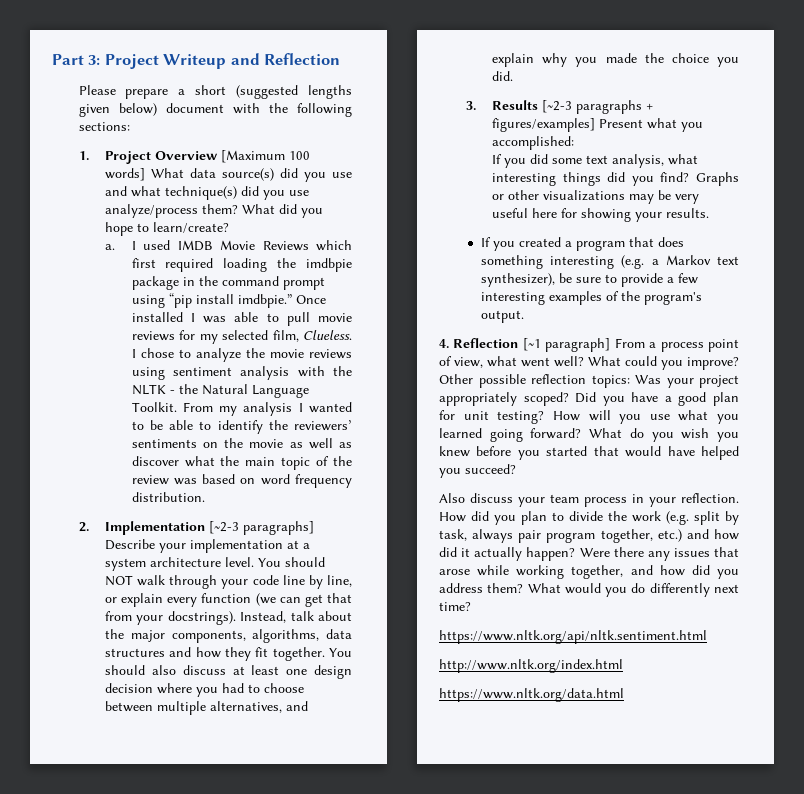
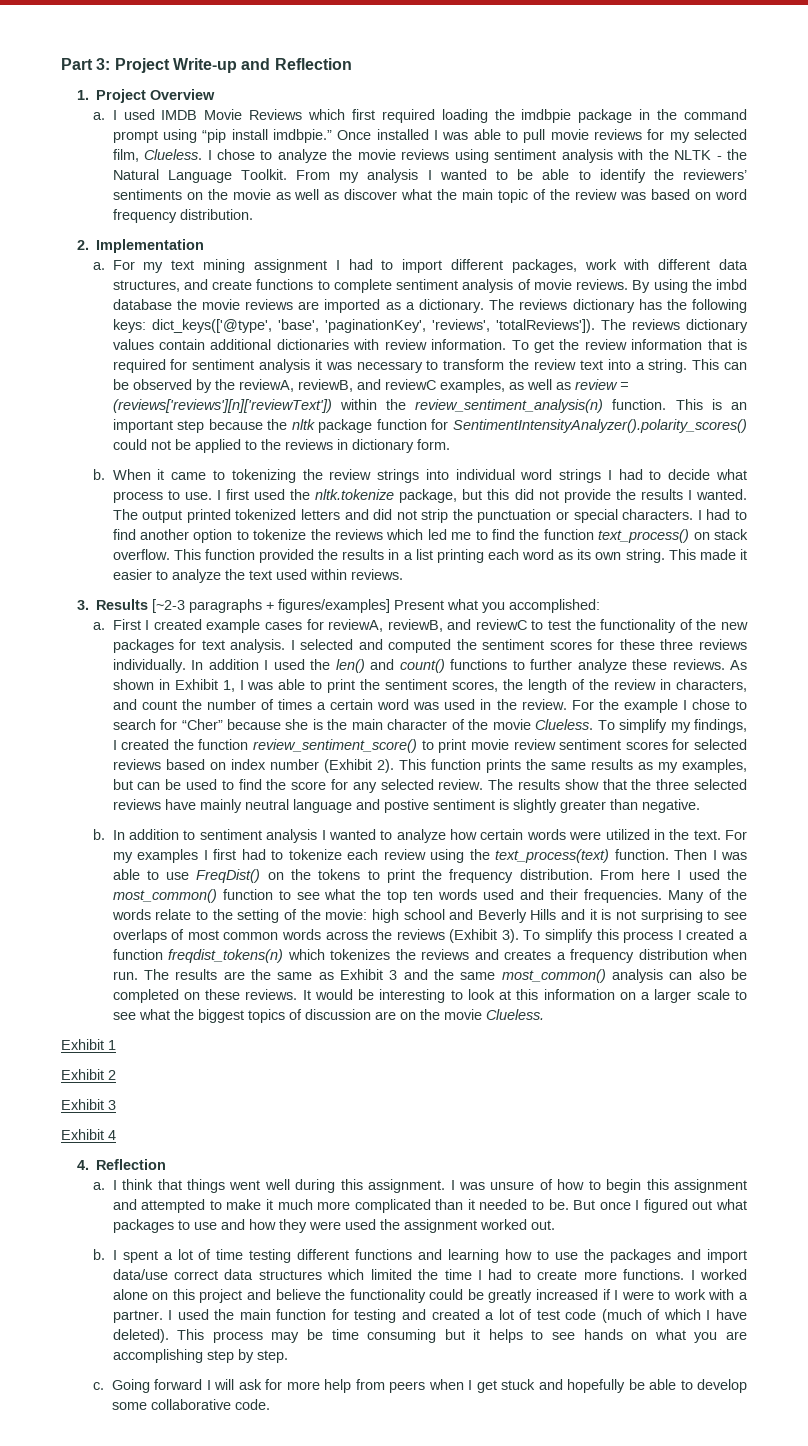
[163,54,227,69] Writeup -> [172,58,237,73] Write-up
[78,85,352,99] [78,103,352,117] [78,122,130,131] [78,150,311,164] [105,168,353,182] [105,186,310,200] [105,204,324,218] [105,222,230,236] Please prepare a short (suggested lengths given below) document with the following sections: // 1. Project Overview [Maximum 100 words] What data source(s) did you use and what technique(s) did you use analyze/process them? What did you hope to learn/create? -> [77,89,216,103] 1. Project Overview
[209,521,315,535] [105,539,311,553] [105,557,326,571] [105,575,352,589] [105,593,352,607] [105,611,352,625] [105,629,352,643] [105,647,352,661] [105,665,352,679] [105,683,305,697] [105,701,309,715] [492,53,739,67] [492,71,514,81] [~2-3 paragraphs] Describe your implementation at a system architecture level. You should NOT walk through your code line by line, or explain every function (we can get that from your docstrings). Instead, talk about the major components, algorithms, data structures and how they fit together. You should also discuss at least one design decision where you had to choose between multiple alternatives, and explain why you made the choice you did. -> [93,259,748,273] [112,279,747,293] [112,299,747,313] [112,319,748,333] [112,339,748,353] [112,359,747,373] [112,379,628,393] [112,399,747,413] [112,419,747,433] [112,439,450,453] [93,469,747,483] [112,489,747,503] [112,509,747,523] [112,529,748,543] [112,549,747,563] [112,569,403,583] // a. For my text mining assignment I had to import different packages, work with different data structures, and create functions to complete sentiment analysis of movie reviews. By using the imbd database the movie reviews are imported as a dictionary. The reviews dictionary has the following keys: dict_keys(['@type', 'base', 'paginationKey', 'reviews', 'totalReviews']). The reviews dictionary values contain additional dictionaries with review information. To get the review information that is required for sentiment analysis it was necessary to transform the review text into a string. This can be observed by the reviewA, reviewB, and reviewC examples, as well as review = (reviews['reviews'][n]['reviewText']) within the review_sentiment_analysis(n) function. This is an important step because the nltk package function for SentimentIntensityAnalyzer().polarity_scores() could not be applied to the reviews in dictionary form. // b. When it came to tokenizing the review strings into individual word strings I had to decide what process to use. I first used the nltk.tokenize package, but this did not provide the results I wanted. The output printed tokenized letters and did not strip the punctuation or special characters. I had to find another option to tokenize the reviews which led me to find the function text_process() on stack overflow. This function provided the results in a list printing each word as its own string. This made it easier to analyze the text used within reviews.
[492,154,699,168] [492,172,739,186] [492,190,700,204] [492,208,710,222] [480,237,684,251] [480,255,739,269] [480,273,698,287] [480,291,702,305] [480,310,524,323] [439,338,739,352] [439,356,739,370] [439,374,739,388] [439,392,739,406] [439,410,739,424] [439,428,739,442] [439,446,739,460] [439,464,516,478] [439,493,739,507] [439,511,739,525] [439,529,739,543] [439,547,739,561] [439,565,739,579] [439,583,739,597] [439,602,471,611] [439,630,707,644] [439,659,623,673] [439,688,624,702] If you did some text analysis, what interesting things did you find? Graphs or other visualizations may be very useful here for showing your results. // If you created a program that does something interesting (e.g. a Markov text synthesizer), be sure to provide a few interesting examples of the program's output. // 4. Reflection [~1 paragraph] From a process point of view, what went well? What could you improve? Other possible reflection topics: Was your project appropriately scoped? Did you have a good plan for unit testing? How will you use what you learned going forward? What do you wish you knew before you started that would have helped you succeed? // Also discuss your team process in your reflection. How did you plan to divide the work (e.g. split by task, always pair program together, etc.) and how did it actually happen? Were there any issues that arose while working together, and how did you address them? What would you do differently next time? // https://www.nltk.org/api/nltk.sentiment.html // http://www.nltk.org/index.html // https://www.nltk.org/data.html -> [93,619,748,633] [112,639,747,653] [112,659,747,673] [112,679,748,693] [112,699,747,713] [112,719,747,733] [112,739,747,753] [112,759,748,773] [112,779,748,793] [112,799,700,813] [93,829,747,843] [112,849,747,863] [112,869,747,883] [112,889,747,903] [111,909,748,923] [112,929,748,943] [112,949,747,963] [112,969,747,983] [112,989,747,1003] [112,1009,544,1023] [61,1039,116,1050] [61,1069,116,1080] [61,1099,116,1110] [61,1129,116,1140] [77,1159,167,1170] [93,1179,748,1193] [112,1199,747,1213] [112,1219,555,1233] [93,1249,747,1263] [112,1269,747,1280] [112,1289,748,1303] [112,1309,747,1323] [112,1329,747,1343] [112,1349,288,1363] [93,1379,747,1393] [111,1399,270,1410] a. First I created example cases for reviewA, reviewB, and reviewC to test the functionality of the new packages for text analysis. I selected and computed the sentiment scores for these three reviews individually. In addition I used the len() and count() functions to further analyze these reviews. As shown in Exhibit 1, I was able to print the sentiment scores, the length of the review in characters, and count the number of times a certain word was used in the review. For the example I chose to search for “Cher” because she is the main character of the movie Clueless. To simplify my findings, I created the function review_sentiment_score() to print movie review sentiment scores for selected reviews based on index number (Exhibit 2). This function prints the same results as my examples, but can be used to find the score for any selected review. The results show that the three selected reviews have mainly neutral language and postive sentiment is slightly greater than negative. // b. In addition to sentiment analysis I wanted to analyze how certain words were utilized in the text. For my examples I first had to tokenize each review using the text_process(text) function. Then I was able to use FreqDist() on the tokens to print the frequency distribution. From here I used the most_common() function to see what the top ten words used and their frequencies. Many of the words relate to the setting of the movie: high school and Beverly Hills and it is not surprising to see overlaps of most common words across the reviews (Exhibit 3). To simplify this process I created a function freqdist_tokens(n) which tokenizes the reviews and creates a frequency distribution when run. The results are the same as Exhibit 3 and the same most_common() analysis can also be completed on these reviews. It would be interesting to look at this information on a larger scale to see what the biggest topics of discussion are on the movie Clueless. // Exhibit 1 // Exhibit 2 // Exhibit 3 // Exhibit 4 // 4. Reflection // a. I think that things went well during this assignment. I was unsure of how to begin this assignment and attempted to make it much more complicated than it needed to be. But once I figured out what packages to use and how they were used the assignment worked out. // b. I spent a lot of time testing different functions and learning how to use the packages and import data/use correct data structures which limited the time I had to create more functions. I worked alone on this project and believe the functionality could be greatly increased if I were to work with a partner. I used the main function for testing and created a lot of test code (much of which I have deleted). This process may be time consuming but it helps to see hands on what you are accomplishing step by step. // c. Going forward I will ask for more help from peers when I get stuck and hopefully be able to develop some collaborative code.

